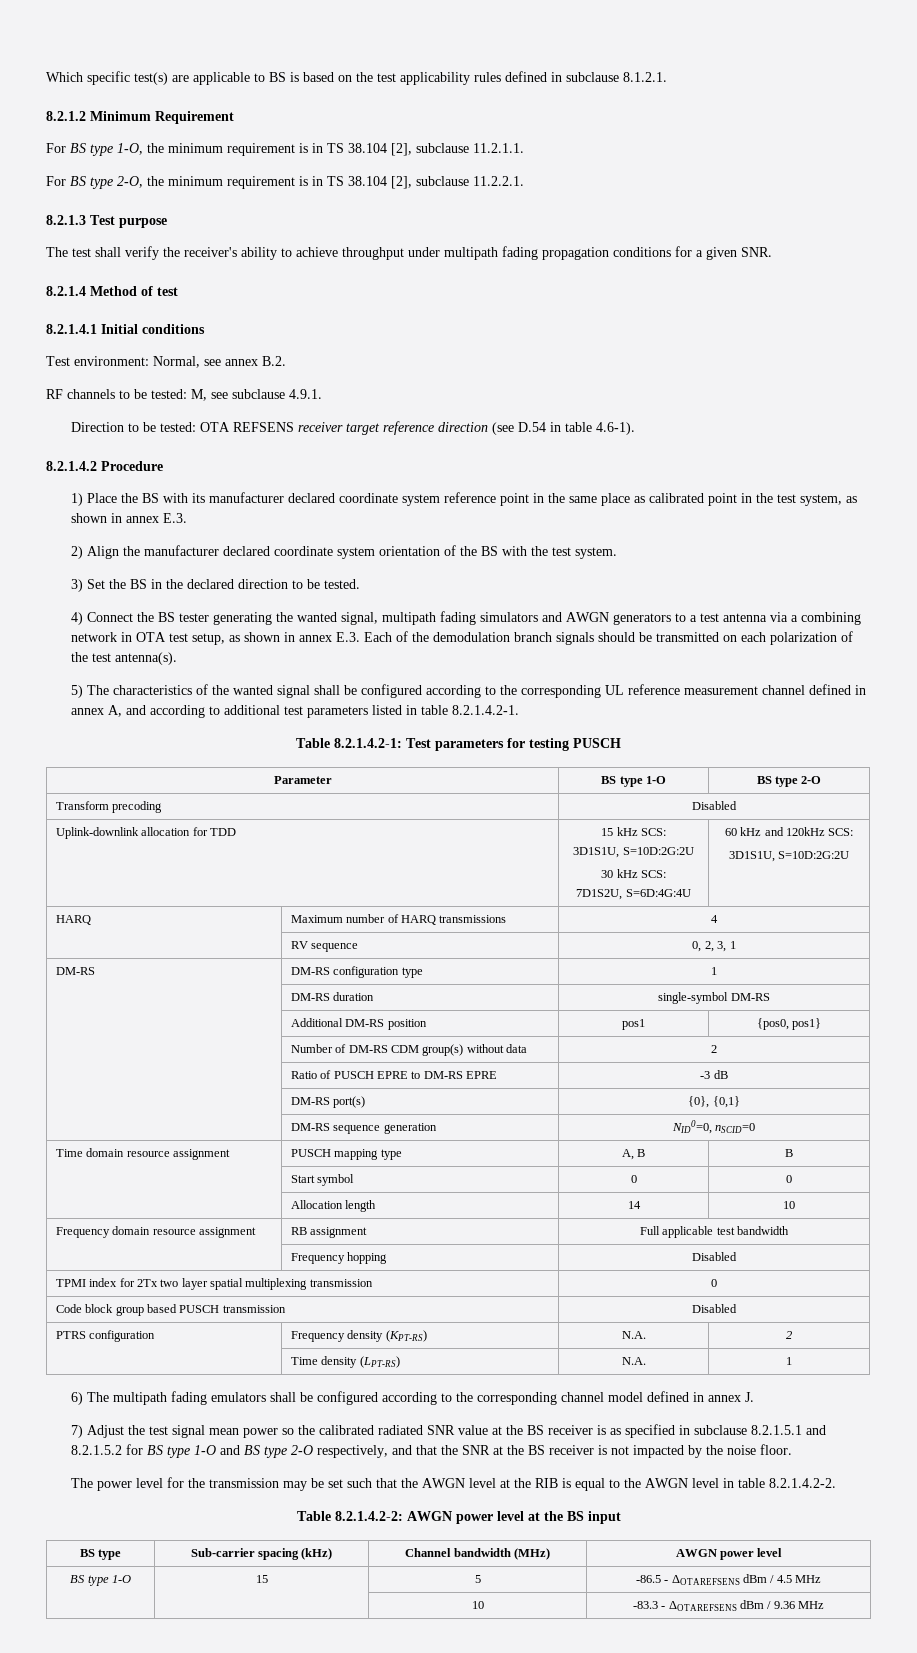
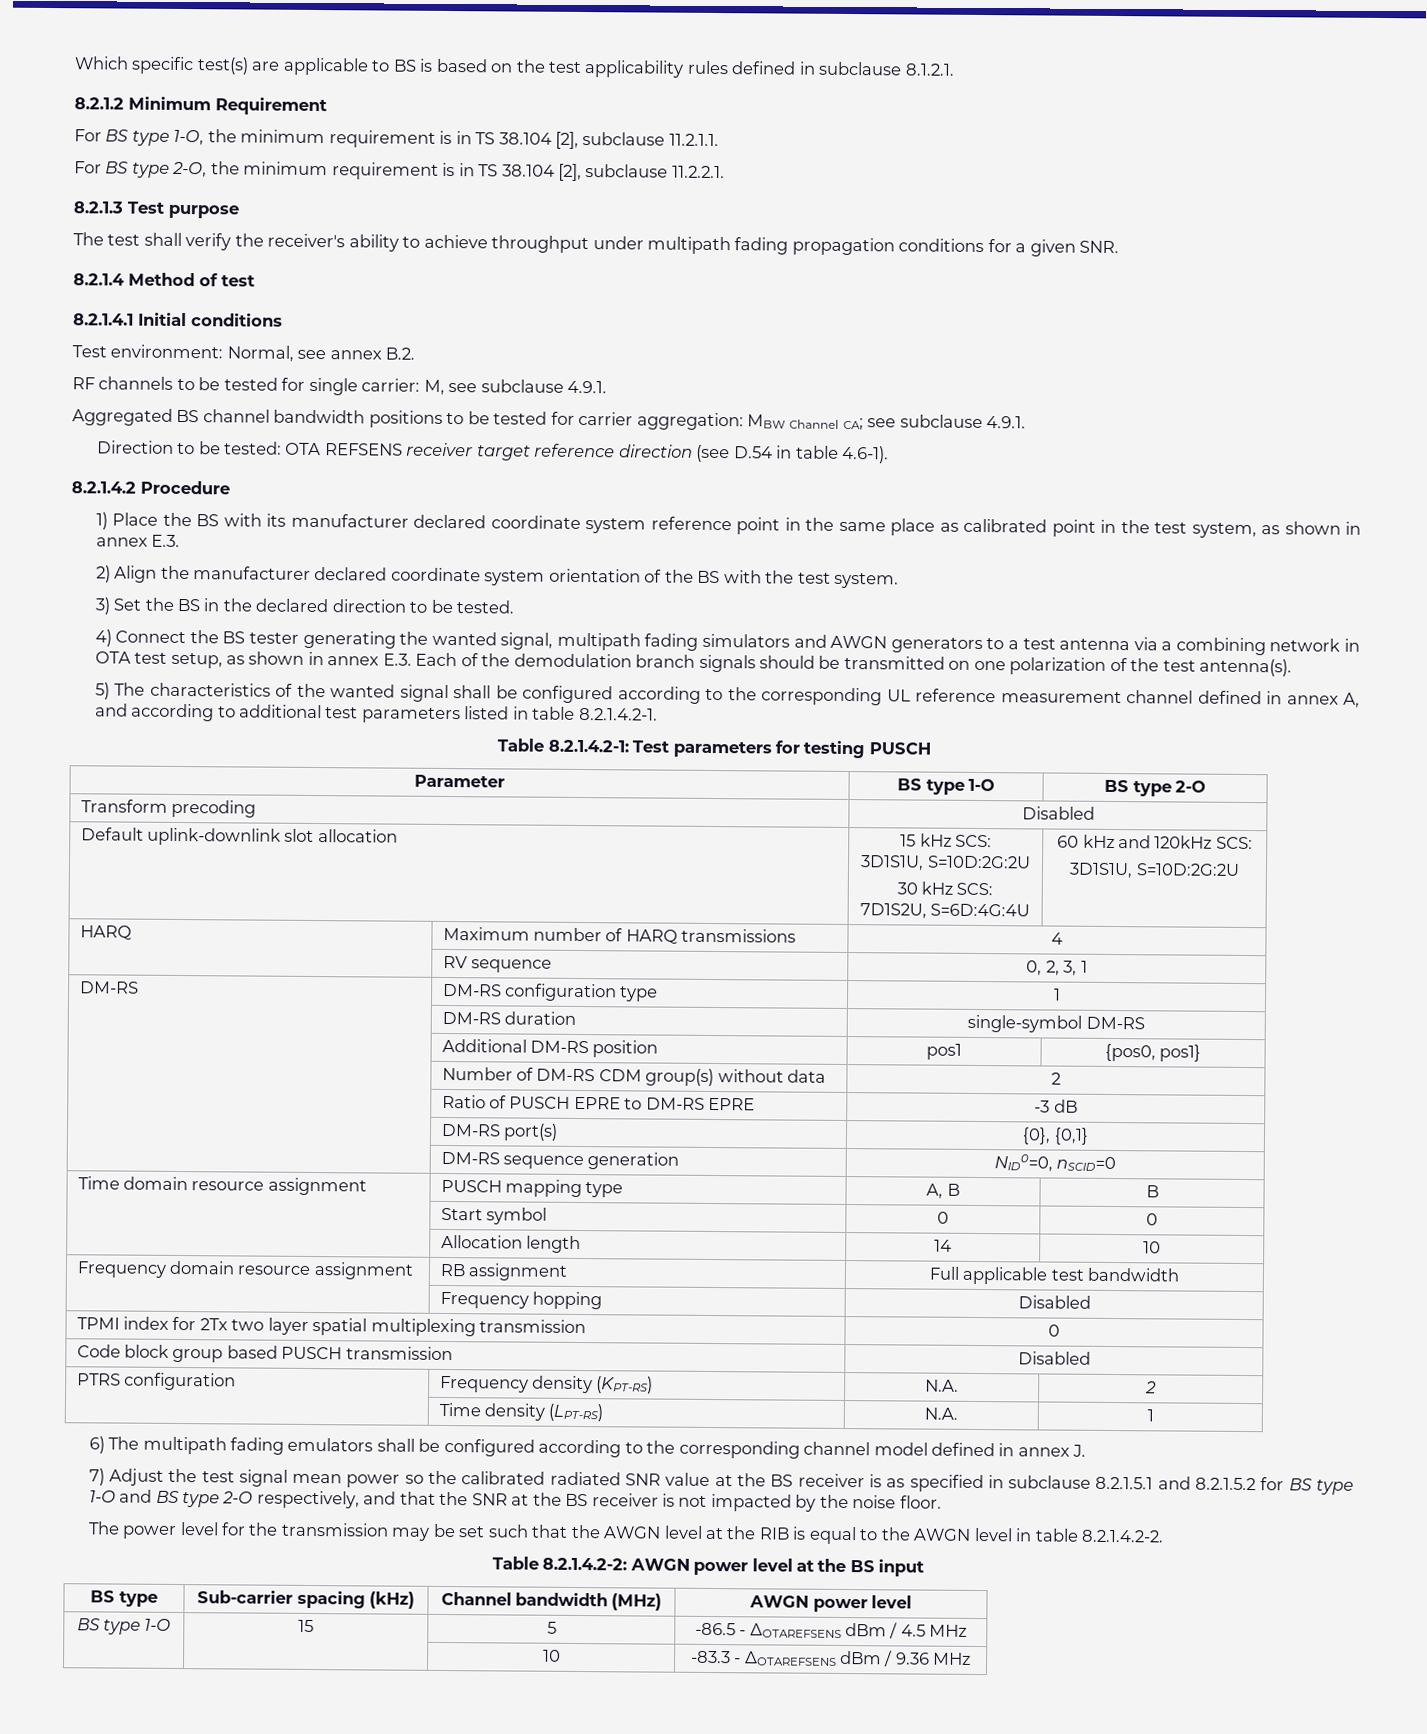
[151,389,187,399] tested: -> [223,377,421,396] tested for single carrier:
(322, 394) none -> [72,408,1027,431] // Aggregated BS channel bandwidth positions to be tested for carrier aggregation: MBW Channel CA; see subclause 4.9.1.
[740,632,766,642] each -> [973,660,1006,671] one
[55,827,139,839] Uplink-downlink -> [80,827,315,846] Default uplink-downlink slot
[192,827,236,836] for TDD -> (398, 836) none

